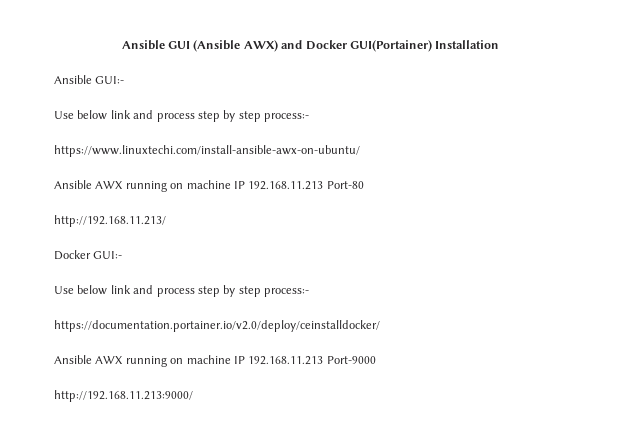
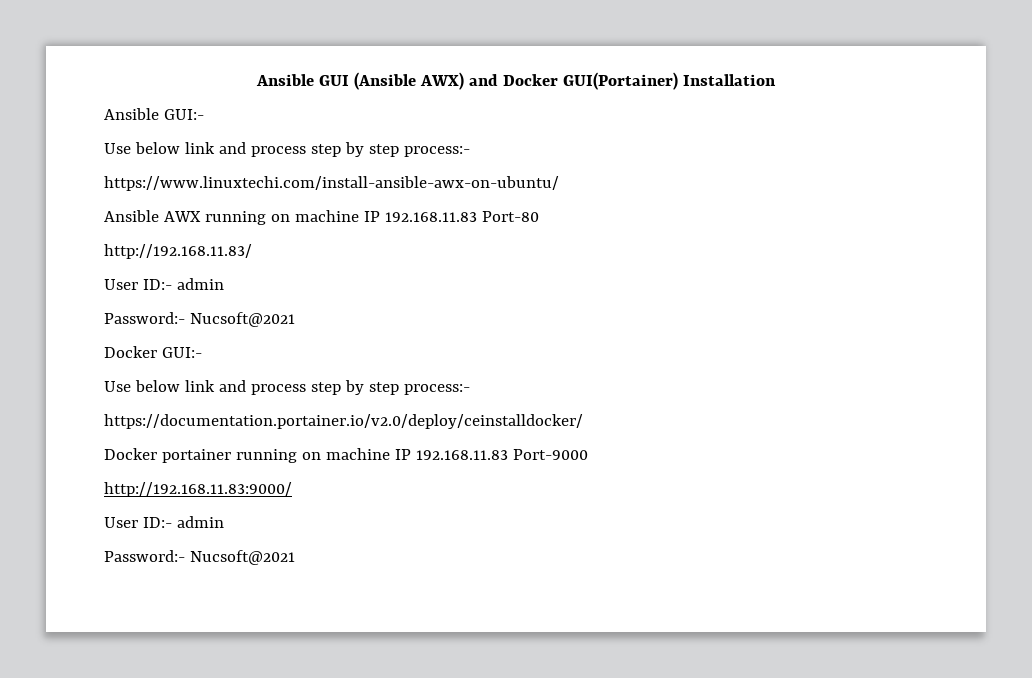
[248,181,324,190] 192.168.11.213 -> [384,212,477,222] 192.168.11.83
[54,215,166,227] http://192.168.11.213/ -> [104,244,252,259] [104,278,224,290] [104,312,295,327] http://192.168.11.83/ // User ID:- admin // Password:- Nucsoft@2021
[54,355,324,367] Ansible AWX running on machine IP 192.168.11.213 -> [104,448,508,463] Docker portainer running on machine IP 192.168.11.83
[54,390,193,402] http://192.168.11.213:9000/ -> [104,482,292,497] [104,516,224,528] [104,550,295,565] http://192.168.11.83:9000/ // User ID:- admin // Password:- Nucsoft@2021

